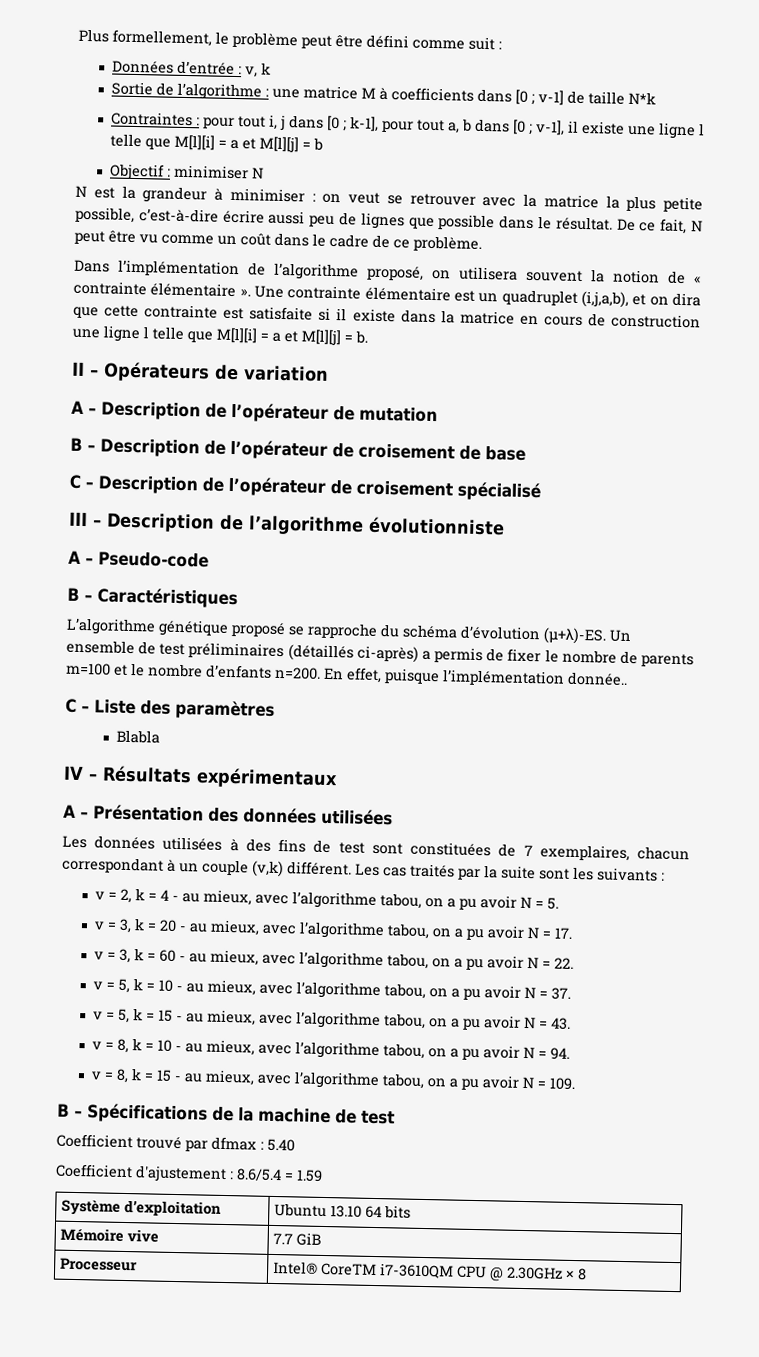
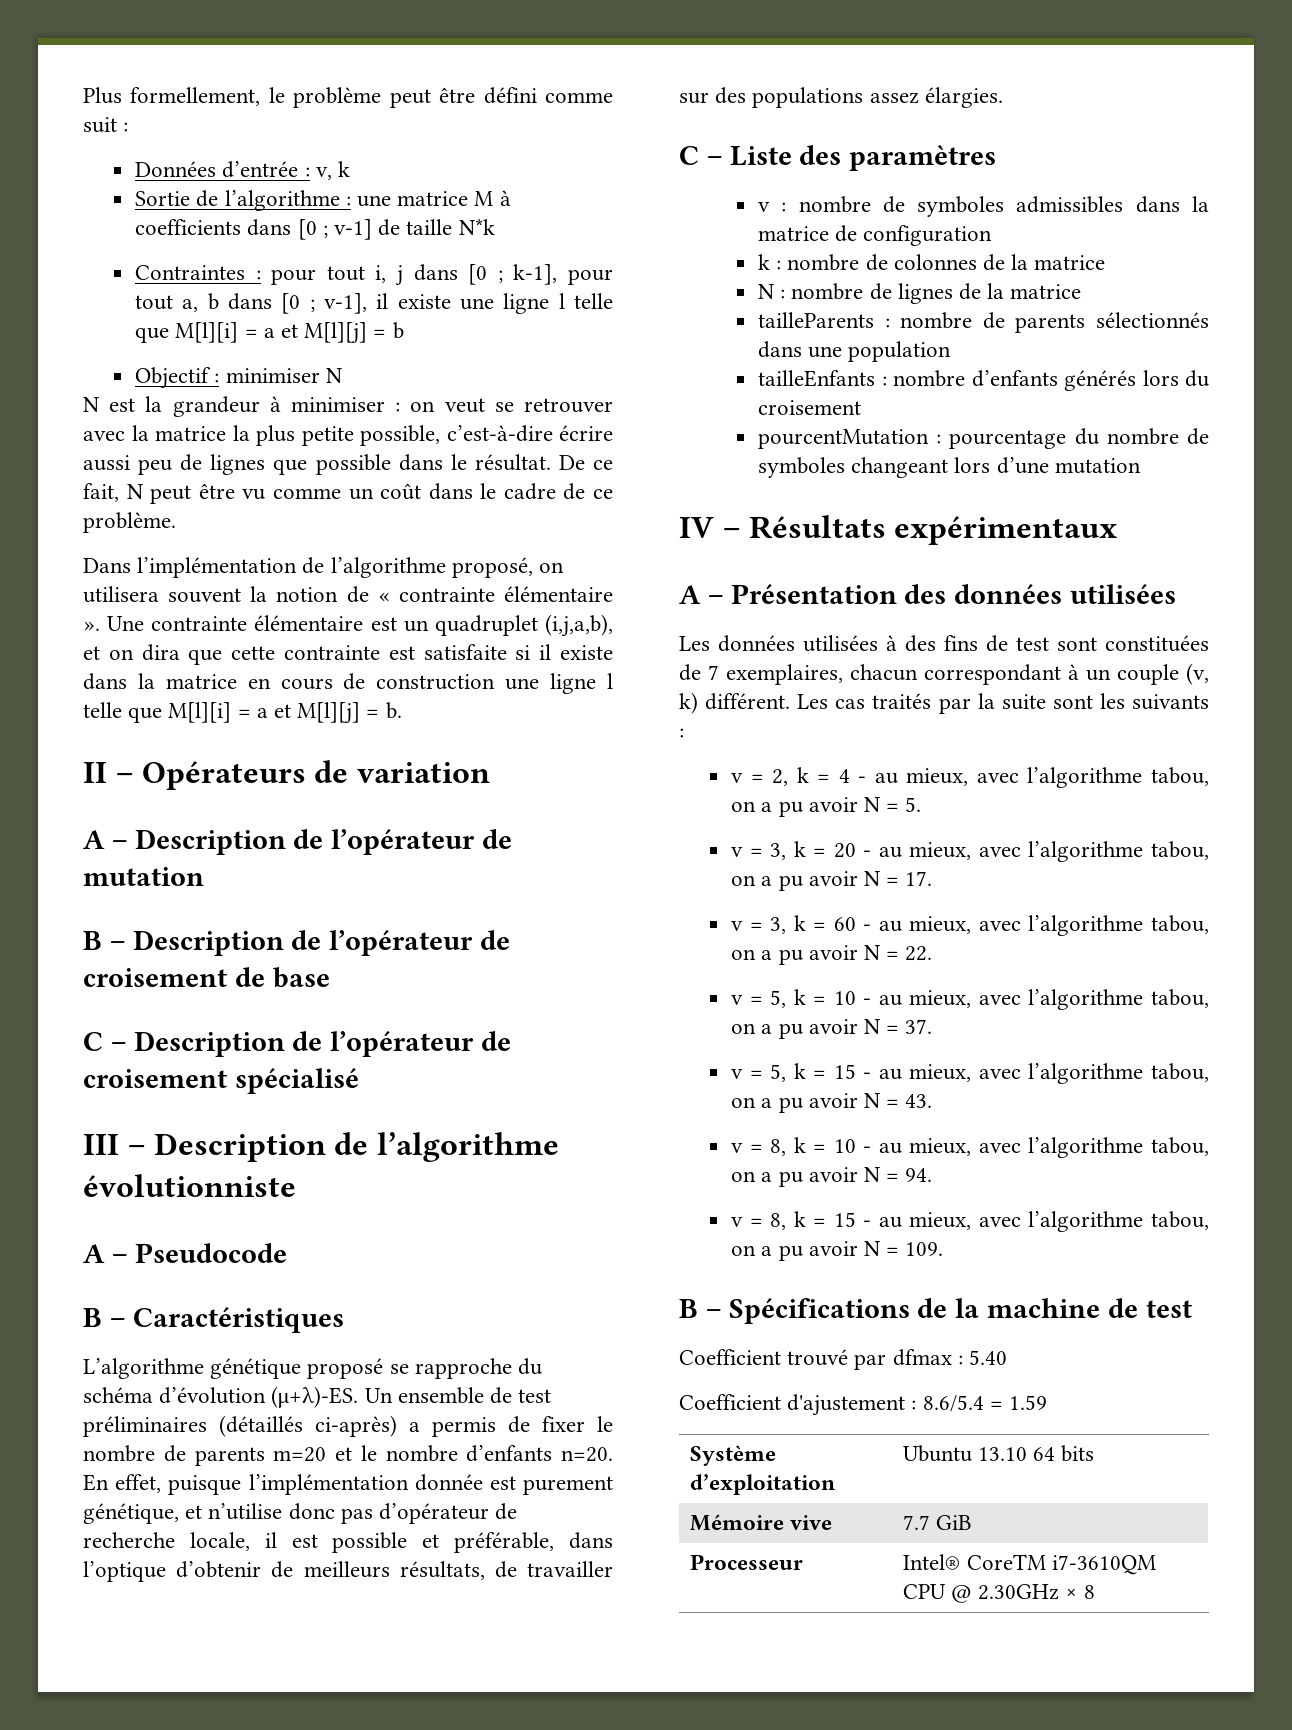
[98,551,209,568] Pseudo-code -> [134,1243,287,1263] Pseudocode
[66,662,111,676] m=100 -> [273,1447,327,1462] m=20
[274,666,321,680] n=200. -> [561,1447,613,1462] n=20.
[567,671,628,686] donnée.. -> [414,1474,613,1495] [83,1503,518,1524] [83,1532,613,1553] [83,1561,613,1582] [679,87,1003,108] donnée est purement génétique, et n’utilise donc pas d’opérateur de recherche locale, il est possible et préférable, dans l’optique d’obtenir de meilleurs résultats, de travailler sur des populations assez élargies.
[115,729,160,744] Blabla -> [758,196,1209,217] [758,225,993,246] [758,254,1106,271] [758,283,1082,304] [758,312,1209,333] [758,341,952,362] [758,370,1209,391] [758,400,862,415] [758,428,1209,449] [758,457,1141,478] v : nombre de symboles admissibles dans la matrice de configuration // k : nombre de colonnes de la matrice // N : nombre de lignes de la matrice // tailleParents : nombre de parents sélectionnés dans une population // tailleEnfants : nombre d’enfants générés lors du croisement // pourcentMutation : pourcentage du nombre de symboles changeant lors d’une mutation
[252,860,284,878] (v,k) -> [1186,663,1209,685] [679,692,698,714] (v, k)

